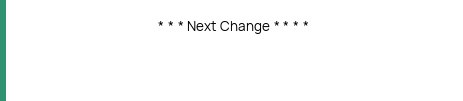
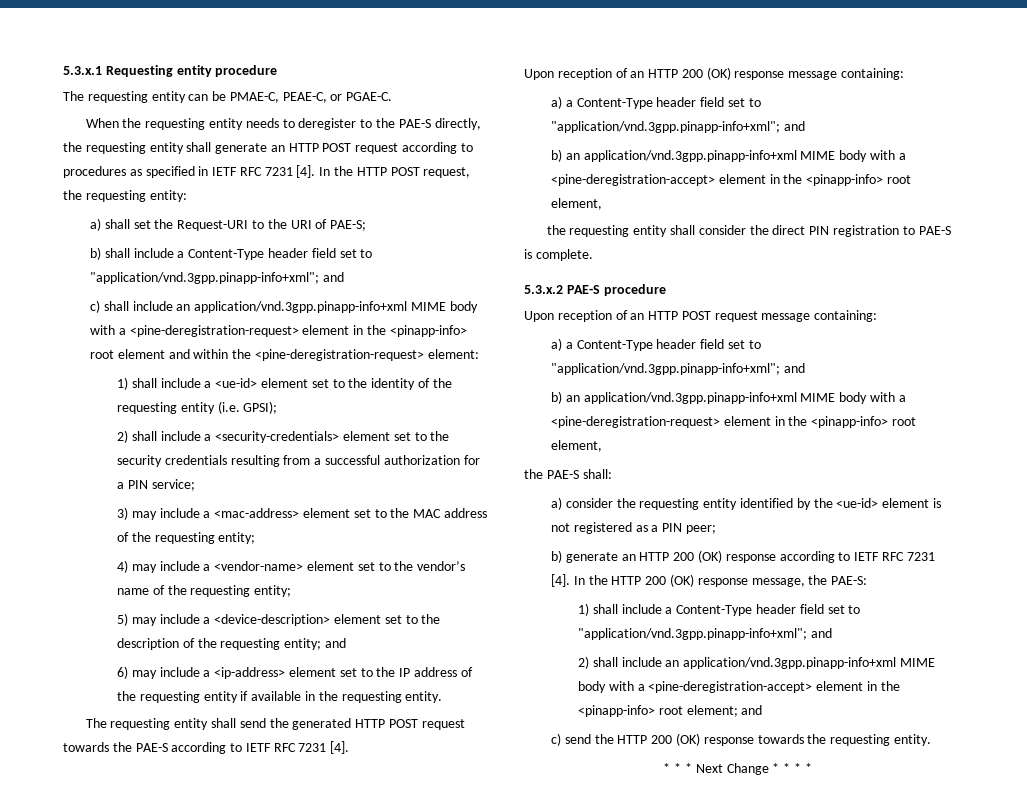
(158, 26) none -> [63,65,278,77] [63,91,393,103] [85,118,481,130] [63,142,473,154] [63,165,471,178] [63,190,187,202] [90,218,367,231] [90,247,373,260] [90,272,344,284] [90,300,478,313] [90,325,467,337] [90,349,479,361] [117,377,452,390] [117,401,278,414] [117,430,450,443] [117,455,480,467] [117,479,195,491] [117,507,487,520] [117,532,256,544] [117,560,466,573] [117,585,292,597] [117,613,441,626] [117,638,347,650] [117,666,473,679] [117,691,443,703] [85,718,465,730] [63,741,350,754] [524,67,905,80] [551,96,761,109] [551,121,805,133] [551,149,906,162] [551,174,911,186] [551,198,603,210] [546,225,951,237] [524,249,593,261] [524,284,666,296] [524,310,878,322] [551,338,761,351] [551,363,805,375] [551,391,906,404] [551,416,916,428] [551,440,603,452] [524,469,612,479] [551,497,941,510] [551,522,716,534] [551,550,935,563] [551,574,868,587] [578,603,861,616] [578,628,832,640] [578,656,936,669] [578,681,900,693] [578,705,763,717] [551,733,931,746] 5.3.x.1 Requesting entity procedure // The requesting entity can be PMAE-C, PEAE-C, or PGAE-C. // When the requesting entity needs to deregister to the PAE-S directly, the requesting entity shall generate an HTTP POST request according to procedures as specified in IETF RFC 7231 [4]. In the HTTP POST request, the requesting entity: // a) shall set the Request-URI to the URI of PAE-S; // b) shall include a Content-Type header field set to "application/vnd.3gpp.pinapp-info+xml"; and // c) shall include an application/vnd.3gpp.pinapp-info+xml MIME body with a <pine-deregistration-request> element in the <pinapp-info> root element and within the <pine-deregistration-request> element: // 1) shall include a <ue-id> element set to the identity of the requesting entity (i.e. GPSI); // 2) shall include a <security-credentials> element set to the security credentials resulting from a successful authorization for a PIN service; // 3) may include a <mac-address> element set to the MAC address of the requesting entity; // 4) may include a <vendor-name> element set to the vendor’s name of the requesting entity; // 5) may include a <device-description> element set to the description of the requesting entity; and // 6) may include a <ip-address> element set to the IP address of the requesting entity if available in the requesting entity. // The requesting entity shall send the generated HTTP POST request towards the PAE-S according to IETF RFC 7231 [4]. // Upon reception of an HTTP 200 (OK) response message containing: // a) a Content-Type header field set to "application/vnd.3gpp.pinapp-info+xml"; and // b) an application/vnd.3gpp.pinapp-info+xml MIME body with a <pine-deregistration-accept> element in the <pinapp-info> root element, // the requesting entity shall consider the direct PIN registration to PAE-S is complete. // 5.3.x.2 PAE-S procedure // Upon reception of an HTTP POST request message containing: // a) a Content-Type header field set to "application/vnd.3gpp.pinapp-info+xml"; and // b) an application/vnd.3gpp.pinapp-info+xml MIME body with a <pine-deregistration-request> element in the <pinapp-info> root element, // the PAE-S shall: // a) consider the requesting entity identified by the <ue-id> element is not registered as a PIN peer; // b) generate an HTTP 200 (OK) response according to IETF RFC 7231 [4]. In the HTTP 200 (OK) response message, the PAE-S: // 1) shall include a Content-Type header field set to "application/vnd.3gpp.pinapp-info+xml"; and // 2) shall include an application/vnd.3gpp.pinapp-info+xml MIME body with a <pine-deregistration-accept> element in the <pinapp-info> root element; and // c) send the HTTP 200 (OK) response towards the requesting entity. //

